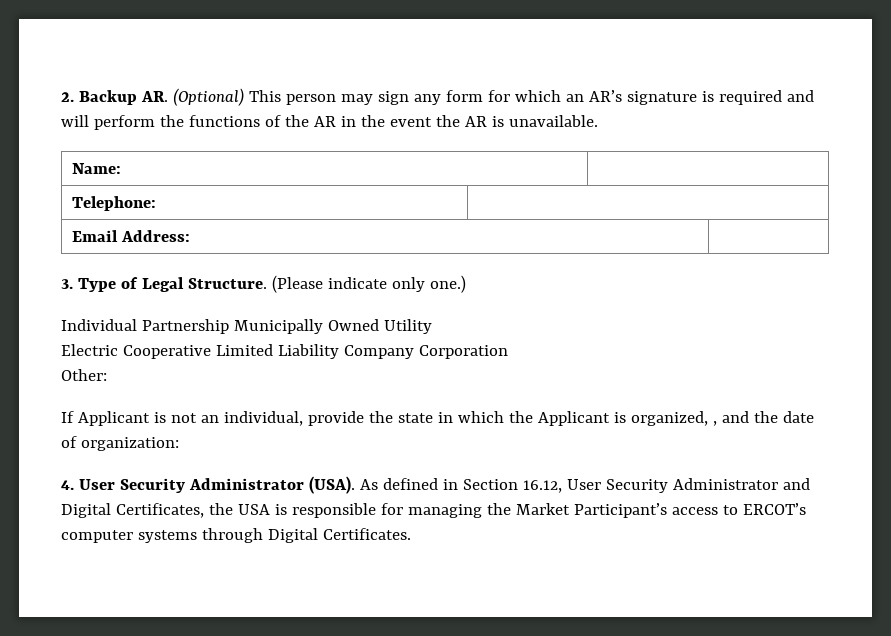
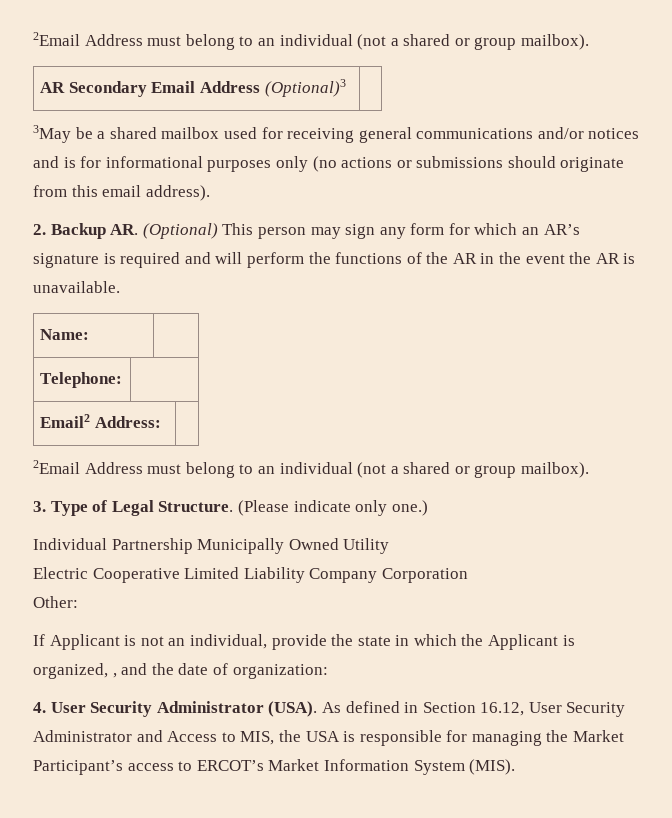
(61, 97) none -> [33,32,590,50] [40,79,346,97] [33,125,640,143] [33,156,625,172] [33,185,210,201] 2Email Address must belong to an individual (not a shared or group mailbox). // AR Secondary Email Address (Optional)3 | // 3May be a shared mailbox used for receiving general communications and/or notices and is for informational purposes only (no actions or submissions should originate from this email address). //
[72,230,119,242] Email -> [40,414,91,428] Email2
(191, 236) none -> [33,460,590,478] // 2Email Address must belong to an individual (not a shared or group mailbox).
[61,503,204,518] Digital Certificates, -> [167,731,275,745] Access to MIS,
[61,528,411,543] computer systems through Digital Certificates. -> [268,759,516,775] Market Information System (MIS).

